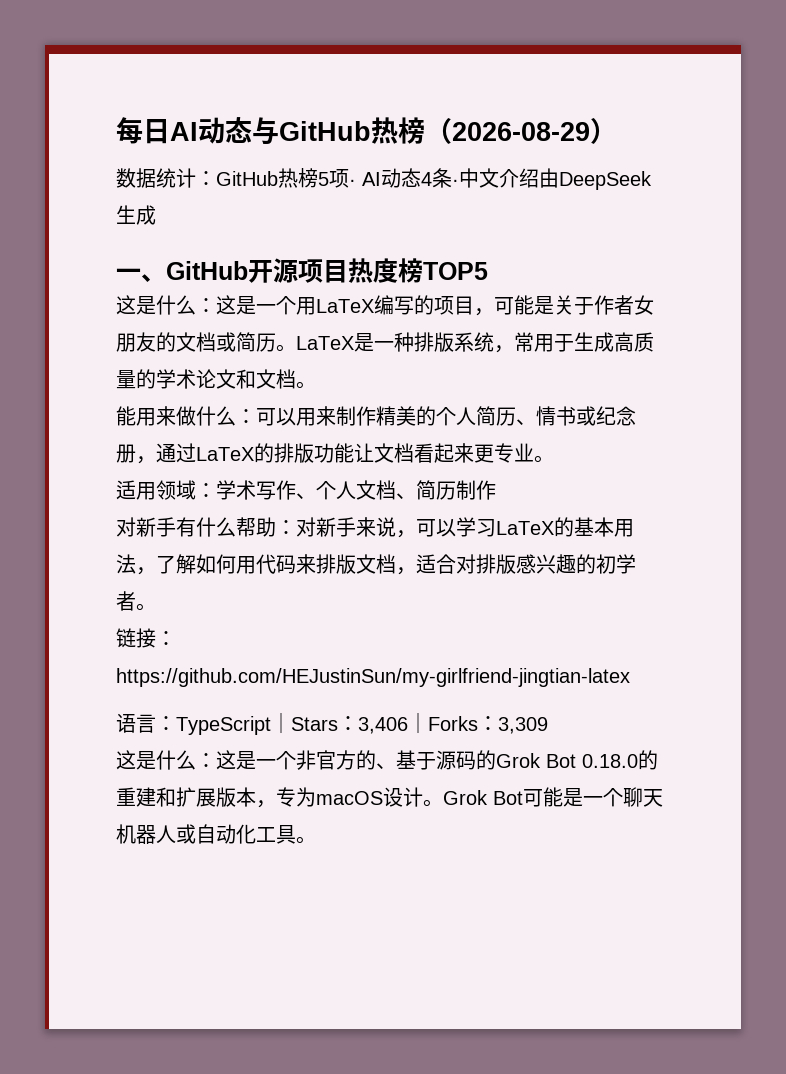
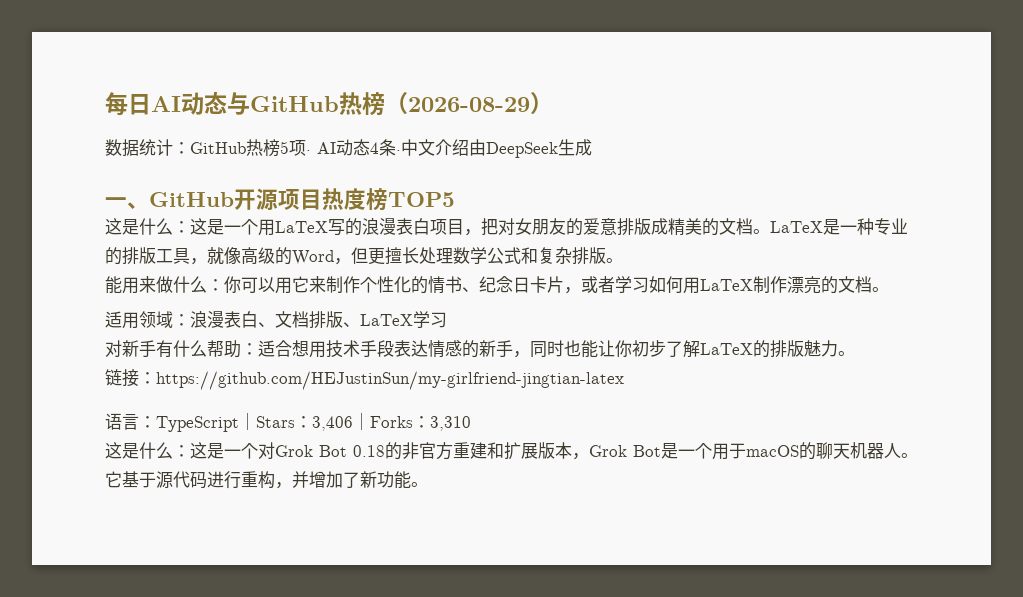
[374,295,654,316] [116,332,654,353] [116,369,316,389] [116,406,636,426] [116,443,554,464] [116,480,496,500] 编写的项目，可能是关于作者女朋友的文档或简历。LaTeX是一种排版系统，常用于生成高质量的学术论文和文档。 // 能用来做什么：可以用来制作精美的个人简历、情书或纪念册，通过LaTeX的排版功能让文档看起来更专业。 // 适用领域：学术写作、个人文档、简历制作 -> [328,218,908,236] [105,247,623,265] [105,276,889,294] [105,311,447,329] 写的浪漫表白项目，把对女朋友的爱意排版成精美的文档。LaTeX是一种专业的排版工具，就像高级的Word，但更擅长处理数学公式和复杂排版。 // 能用来做什么：你可以用它来制作个性化的情书、纪念日卡片，或者学习如何用LaTeX制作漂亮的文档。 // 适用领域：浪漫表白、文档排版、LaTeX学习
[296,517,634,538] [116,554,636,575] [116,591,136,611] 对新手来说，可以学习LaTeX的基本用法，了解如何用代码来排版文档，适合对排版感兴趣的初学者 -> [258,340,838,358] 适合想用技术手段表达情感的新手，同时也能让你初步了解LaTeX的排版魅力
[498,717,548,734] [116,750,658,770] [116,787,663,808] [116,824,296,844] 3,309 // 这是什么：这是一个非官方的、基于源码的Grok Bot 0.18.0的重建和扩展版本，专为macOS设计。Grok Bot可能是一个聊天机器人或自动化工具 -> [430,416,471,431] [105,442,918,460] [105,471,411,489] 3,310 // 这是什么：这是一个对Grok Bot 0.18的非官方重建和扩展版本，Grok Bot是一个用于macOS的聊天机器人。它基于源代码进行重构，并增加了新功能

